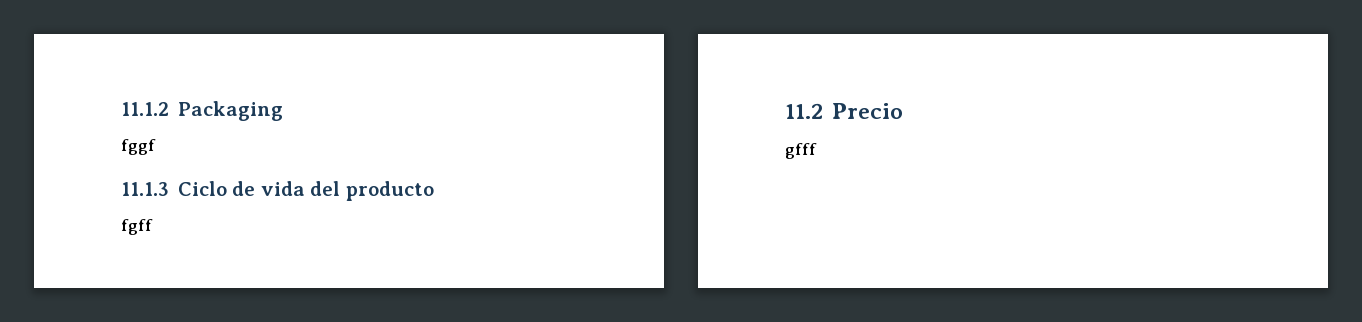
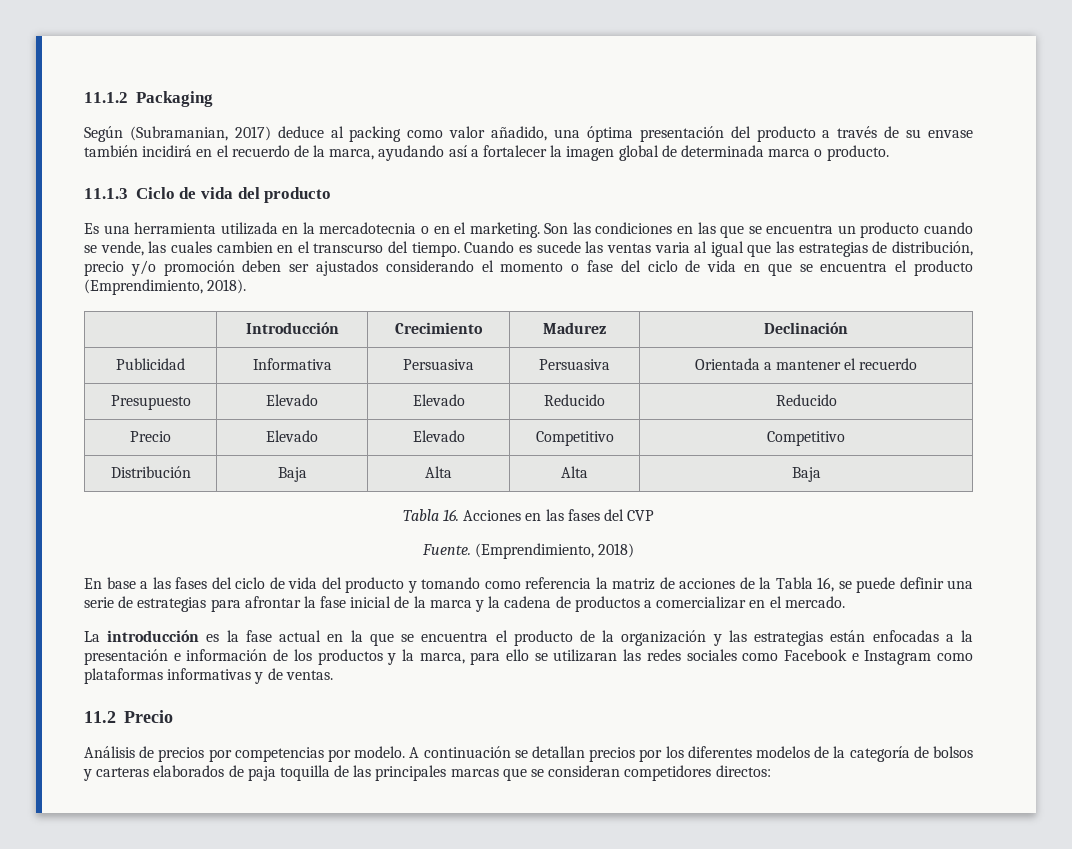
[121,139,156,155] fggf -> [84,126,974,142] [84,145,889,161] Según (Subramanian, 2017) deduce al packing como valor añadido, una óptima presentación del producto a través de su envase también incidirá en el recuerdo de la marca, ayudando así a fortalecer la imagen global de determinada marca o producto.
[121,219,153,235] [785,103,903,119] [785,143,817,159] fgff // 11.2 Precio // gfff -> [84,222,973,238] [84,241,973,257] [84,260,973,276] [84,279,247,295] [245,322,339,334] [395,322,483,334] [543,322,606,334] [764,322,849,334] [116,358,185,370] [252,358,332,370] [403,359,474,370] [539,359,610,370] [694,358,918,370] [110,395,191,410] [266,394,318,406] [412,394,465,406] [544,394,605,406] [775,394,837,406] [130,431,171,442] [266,430,318,442] [412,430,465,442] [535,431,614,446] [767,431,846,446] [110,466,191,478] [277,467,307,482] [425,466,452,478] [561,466,588,478] [791,467,821,482] [402,509,655,521] [421,543,635,559] [84,577,973,593] [84,596,845,612] [84,630,974,646] [84,649,974,665] [84,668,333,684] [84,710,173,723] [84,746,974,762] [83,765,771,781] Es una herramienta utilizada en la mercadotecnia o en el marketing. Son las condiciones en las que se encuentra un producto cuando se vende, las cuales cambien en el transcurso del tiempo. Cuando es sucede las ventas varia al igual que las estrategias de distribución, precio y/o promoción deben ser ajustados considerando el momento o fase del ciclo de vida en que se encuentra el producto (Emprendimiento, 2018). // | Introducción | Crecimiento | Madurez | Declinación // Publicidad | Informativa | Persuasiva | Persuasiva | Orientada a mantener el recuerdo // Presupuesto | Elevado | Elevado | Reducido | Reducido // Precio | Elevado | Elevado | Competitivo | Competitivo // Distribución | Baja | Alta | Alta | Baja // Tabla 16. Acciones en las fases del CVP // Fuente. (Emprendimiento, 2018) // En base a las fases del ciclo de vida del producto y tomando como referencia la matriz de acciones de la Tabla 16, se puede definir una serie de estrategias para afrontar la fase inicial de la marca y la cadena de productos a comercializar en el mercado. // La introducción es la fase actual en la que se encuentra el producto de la organización y las estrategias están enfocadas a la presentación e información de los productos y la marca, para ello se utilizaran las redes sociales como Facebook e Instagram como plataformas informativas y de ventas. // 11.2 Precio // Análisis de precios por competencias por modelo. A continuación se detallan precios por los diferentes modelos de la categoría de bolsos y carteras elaborados de paja toquilla de las principales marcas que se consideran competidores directos:

